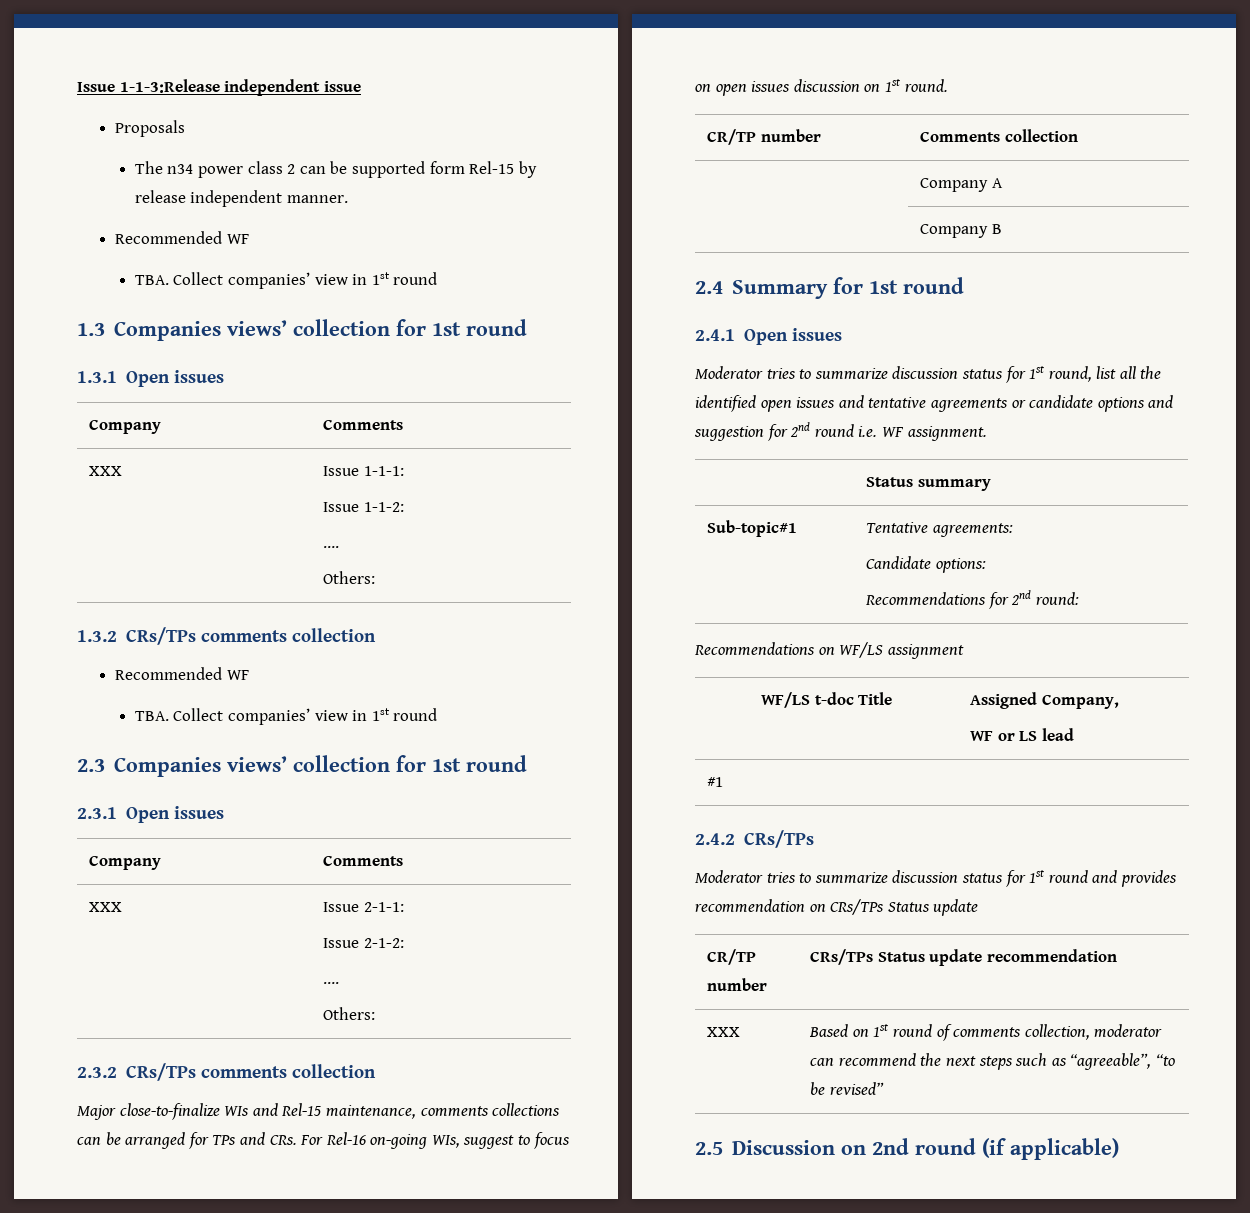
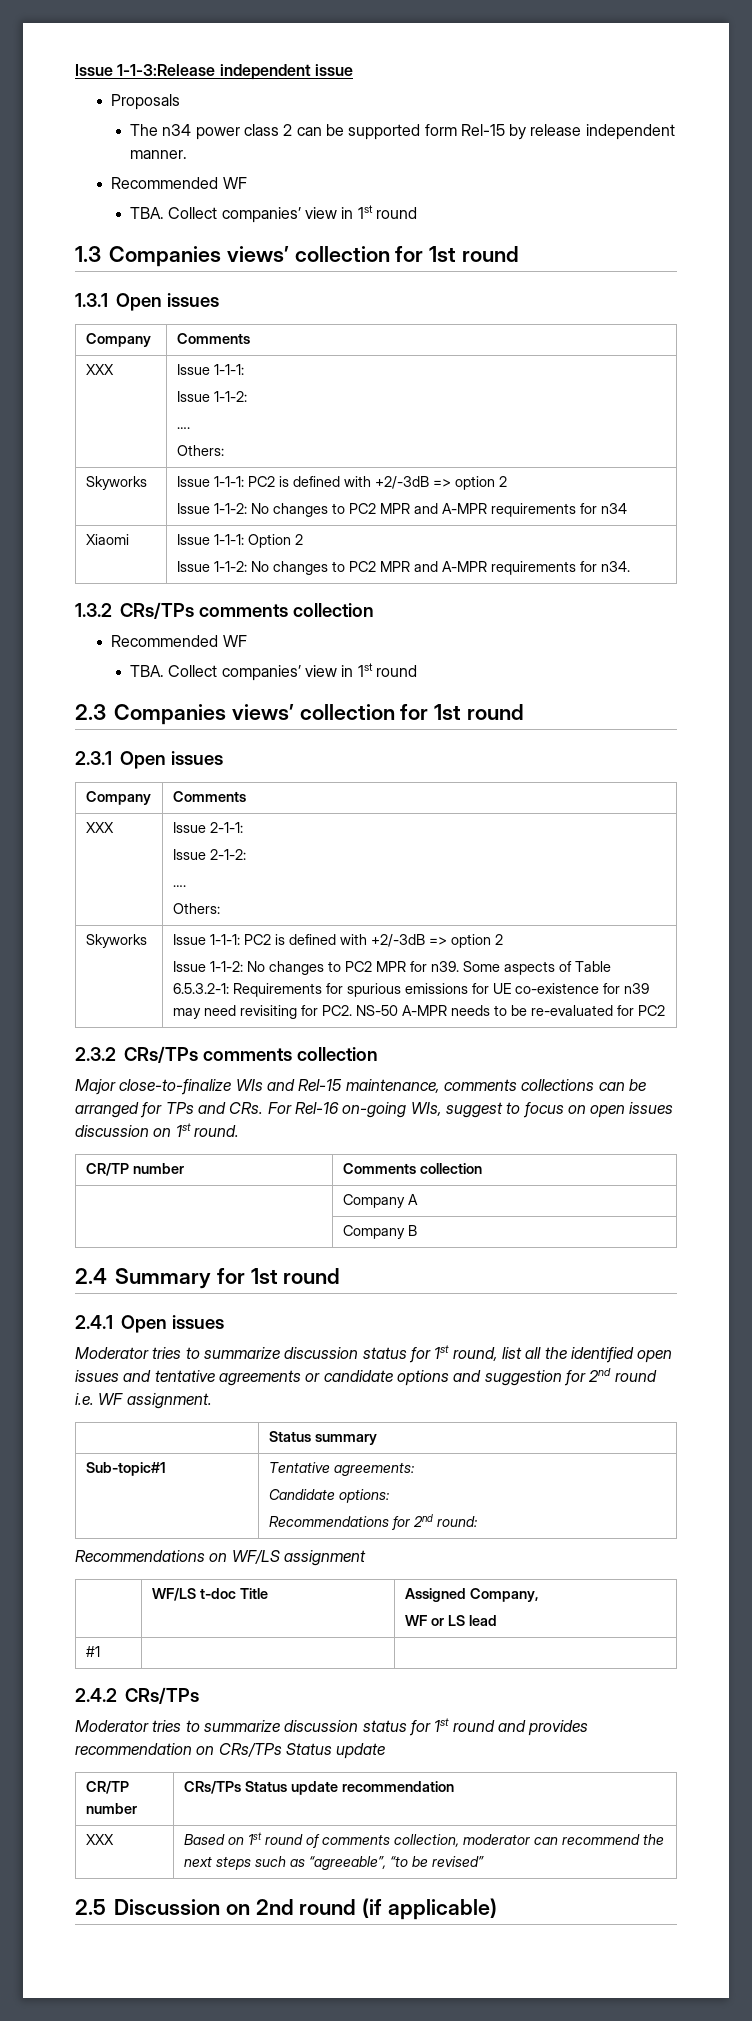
(376, 577) none -> [85,476,147,490] [176,476,507,490] [176,503,627,517] [85,534,129,545] [176,534,303,548] [176,561,630,575] // Skyworks | Issue 1-1-1: PC2 is defined with +2/-3dB => option 2 // Issue 1-1-2: No changes to PC2 MPR and A-MPR requirements for n34 // Xiaomi | Issue 1-1-1: Option 2 // Issue 1-1-2: No changes to PC2 MPR and A-MPR requirements for n34.
(376, 1013) none -> [85,934,147,948] [172,934,503,948] [172,961,611,975] [172,983,649,997] [172,1005,665,1019] // Skyworks | Issue 1-1-1: PC2 is defined with +2/-3dB => option 2 // Issue 1-1-2: No changes to PC2 MPR for n39. Some aspects of Table 6.5.3.2-1: Requirements for spurious emissions for UE co-existence for n39 may need revisiting for PC2. NS-50 A-MPR needs to be re-evaluated for PC2

